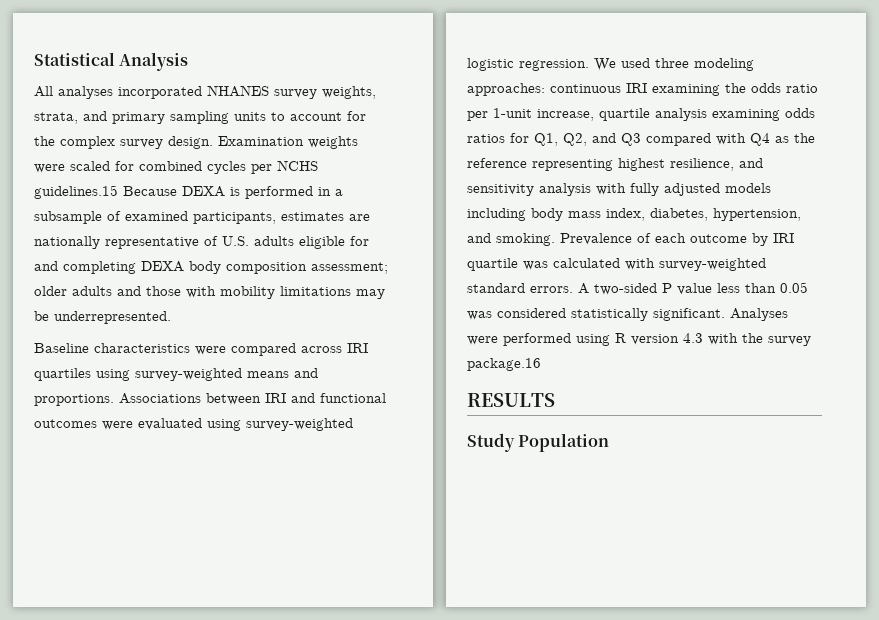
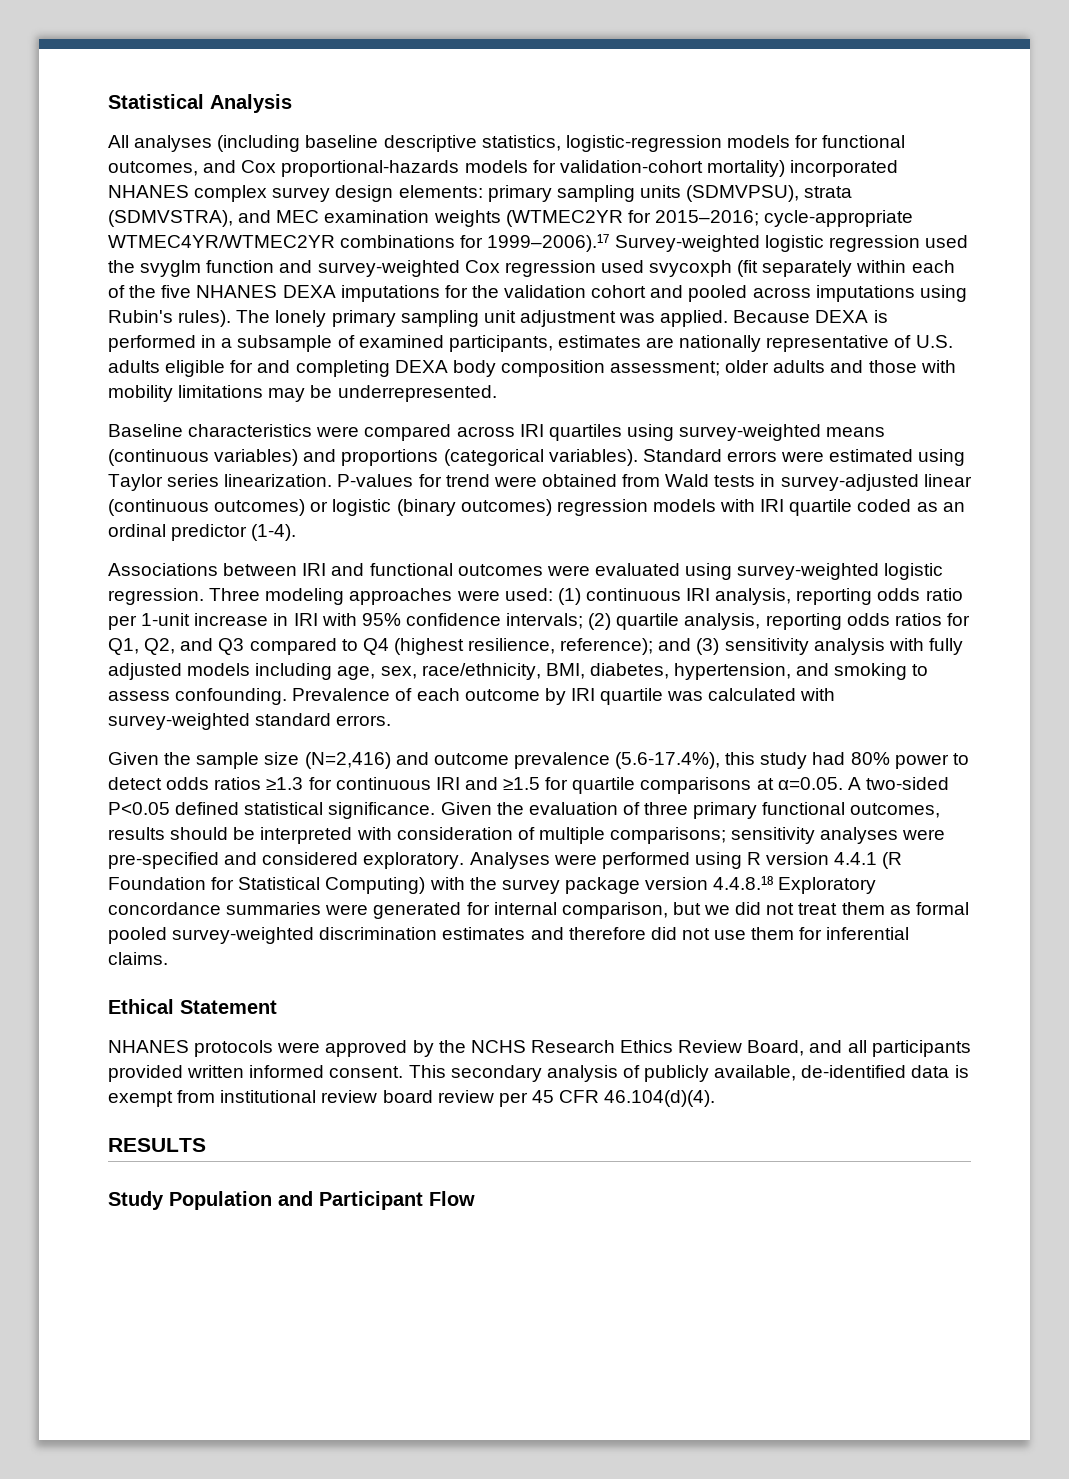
[118,85,376,99] [34,111,366,124] [34,136,358,149] [34,160,318,174] [34,185,118,199] incorporated NHANES survey weights, strata, and primary sampling units to account for the complex survey design. Examination weights were scaled for combined cycles per NCHS guidelines.15 -> [217,135,906,152] [108,160,899,177] [108,185,853,202] [108,210,914,227] [108,234,968,252] [108,260,955,277] [108,285,967,302] [108,310,729,327] (including baseline descriptive statistics, logistic-regression models for functional outcomes, and Cox proportional-hazards models for validation-cohort mortality) incorporated NHANES complex survey design elements: primary sampling units (SDMVPSU), strata (SDMVSTRA), and MEC examination weights (WTMEC2YR for 2015–2016; cycle-appropriate WTMEC4YR/WTMEC2YR combinations for 1999–2006).¹⁷ Survey-weighted logistic regression used the svyglm function and survey-weighted Cox regression used svycoxph (fit separately within each of the five NHANES DEXA imputations for the validation cohort and pooled across imputations using Rubin's rules). The lonely primary sampling unit adjustment was applied.
[294,368,318,378] [34,394,114,406] and proportions. -> [108,449,966,466] [108,474,972,491] [108,499,965,516] [108,524,297,541] (continuous variables) and proportions (categorical variables). Standard errors were estimated using Taylor series linearization. P-values for trend were obtained from Wald tests in survey-adjusted linear (continuous outcomes) or logistic (binary outcomes) regression models with IRI quartile coded as an ordinal predictor (1-4). //
[594,58,754,71] [467,83,818,96] [467,108,780,121] We used three modeling approaches: continuous IRI examining the odds ratio per 1-unit increase, quartile analysis examining -> [209,588,963,605] [108,613,842,630] Three modeling approaches were used: (1) continuous IRI analysis, reporting odds ratio per 1-unit increase in IRI with 95% confidence intervals; (2) quartile analysis, reporting
[716,133,815,146] [467,158,763,171] with Q4 as the reference representing highest resilience, and -> [341,638,720,655] to Q4 (highest resilience, reference); and (3)
[531,208,801,221] [467,233,555,246] body mass index, diabetes, hypertension, and smoking. -> [337,663,929,680] [108,688,288,705] age, sex, race/ethnicity, BMI, diabetes, hypertension, and smoking to assess confounding.
[578,282,808,295] [467,308,725,321] A two-sided P value less than 0.05 was considered statistically significant. -> [108,752,969,769] [108,777,949,794] [108,802,941,819] [108,827,946,844] [108,852,465,869] // Given the sample size (N=2,416) and outcome prevalence (5.6-17.4%), this study had 80% power to detect odds ratios ≥1.3 for continuous IRI and ≥1.5 for quartile comparisons at α=0.05. A two-sided P<0.05 defined statistical significance. Given the evaluation of three primary functional outcomes, results should be interpreted with consideration of multiple comparisons; sensitivity analyses were pre-specified and considered exploratory.
[683,333,811,346] [467,358,541,371] 4.3 with the survey package.16 -> [834,852,903,869] [108,876,877,894] [108,902,969,919] [108,927,910,944] [108,952,168,965] [108,999,277,1014] [108,1040,971,1057] [108,1065,969,1082] [108,1090,716,1107] 4.4.1 (R Foundation for Statistical Computing) with the survey package version 4.4.8.¹⁸ Exploratory concordance summaries were generated for internal comparison, but we did not treat them as formal pooled survey-weighted discrimination estimates and therefore did not use them for inferential claims. // Ethical Statement // NHANES protocols were approved by the NCHS Research Ethics Review Board, and all participants provided written informed consent. This secondary analysis of publicly available, de-identified data is exempt from institutional review board review per 45 CFR 46.104(d)(4).
(610, 442) none -> [278,1191,475,1210] and Participant Flow

